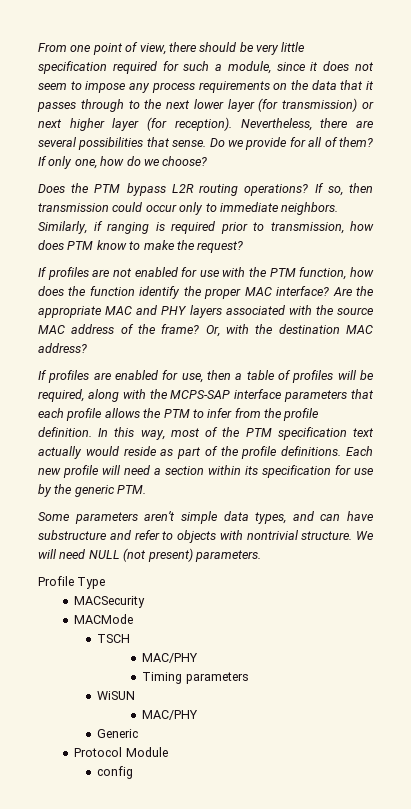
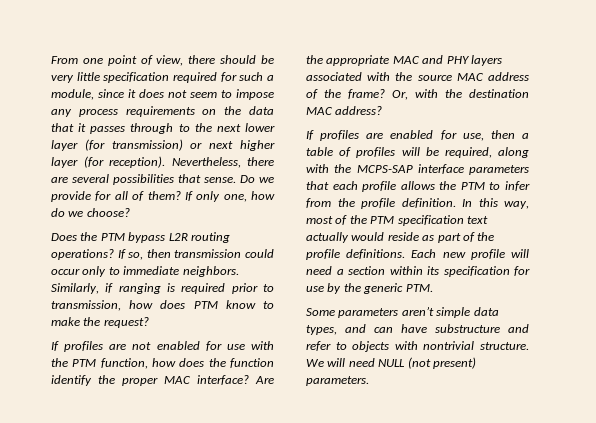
[38,576,106,589] [74,596,146,608] [74,614,134,624] [96,634,130,643] [142,653,199,663] [142,672,249,684] [96,691,135,700] [142,710,199,720] [96,729,138,738] [74,747,168,757] [96,766,133,779] // Profile Type // MACSecurity // MACMode // TSCH // MAC/PHY // Timing parameters // WiSUN // MAC/PHY // Generic // Protocol Module // config -> (369, 381) none

